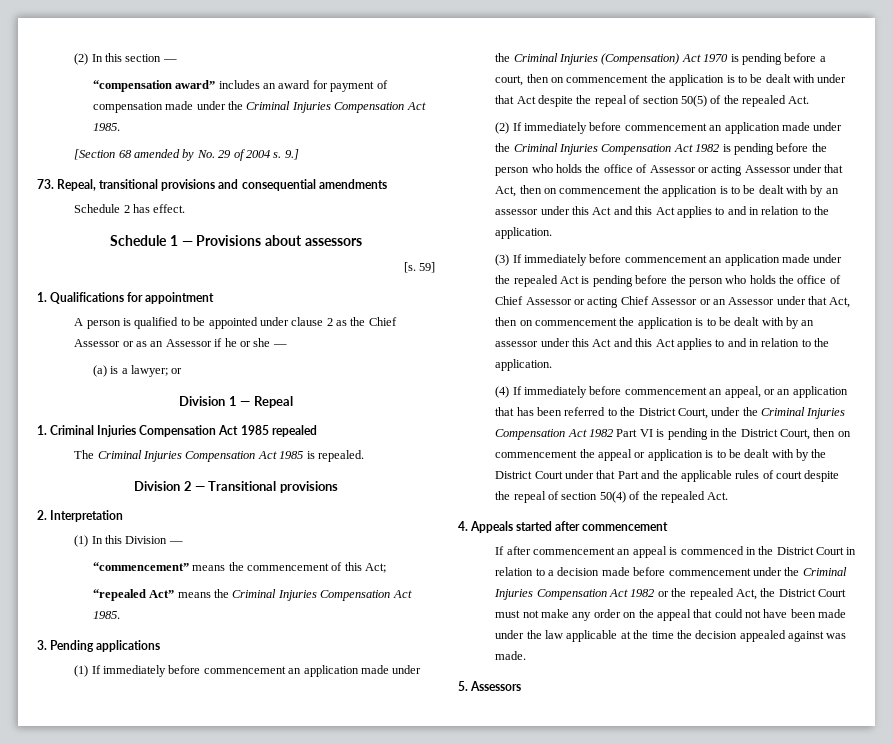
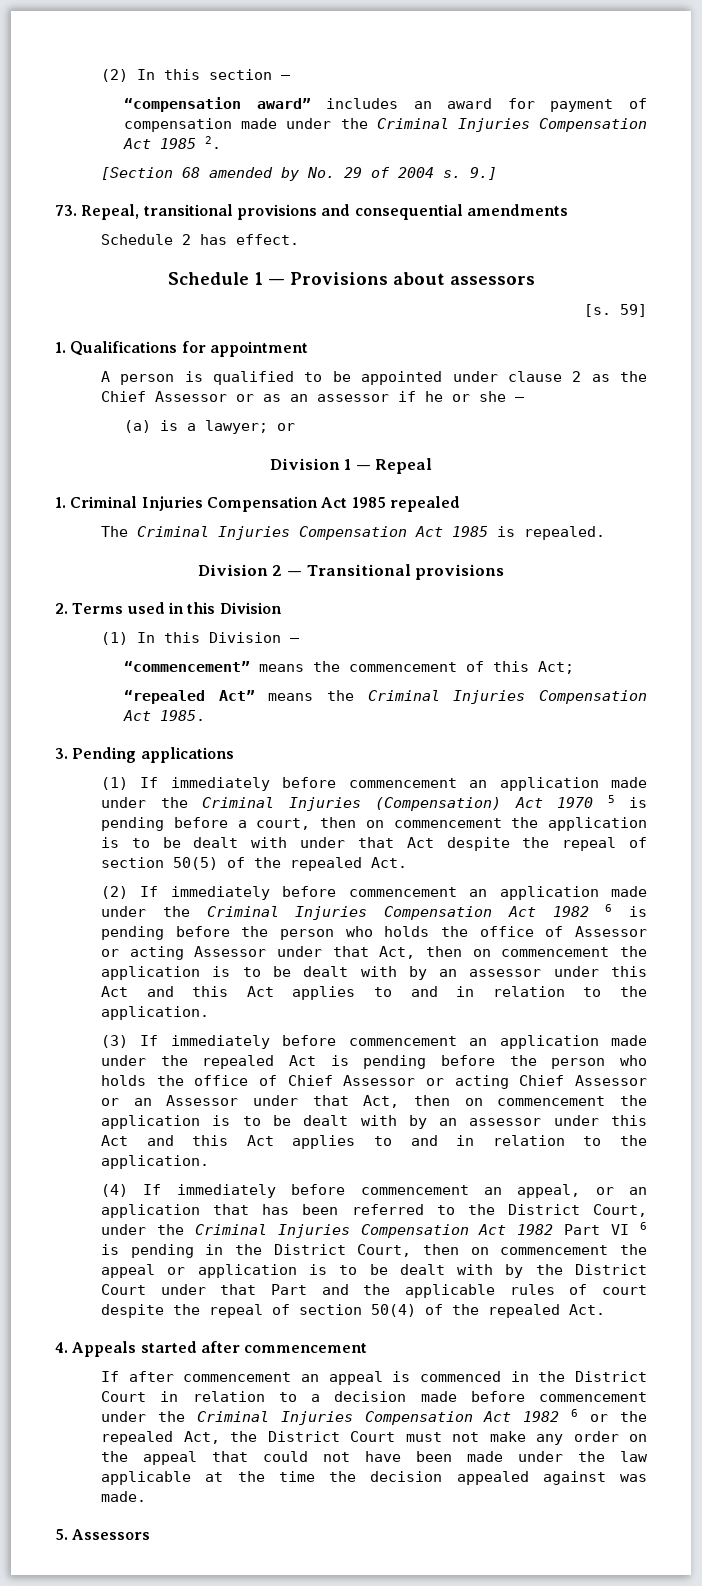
[92,123,120,131] 1985. -> [160,136,222,149] 1985 2.
[165,339,212,347] Assessor -> [317,394,390,402] assessor
[50,510,124,522] Interpretation -> [72,602,282,614] Terms used in this Division
(729, 58) none -> [607,795,615,803] 5
(720, 148) none -> [605,904,613,912] 6
(653, 433) none -> [640,1222,647,1230] 6
(655, 593) none -> [571,1409,579,1417] 6

